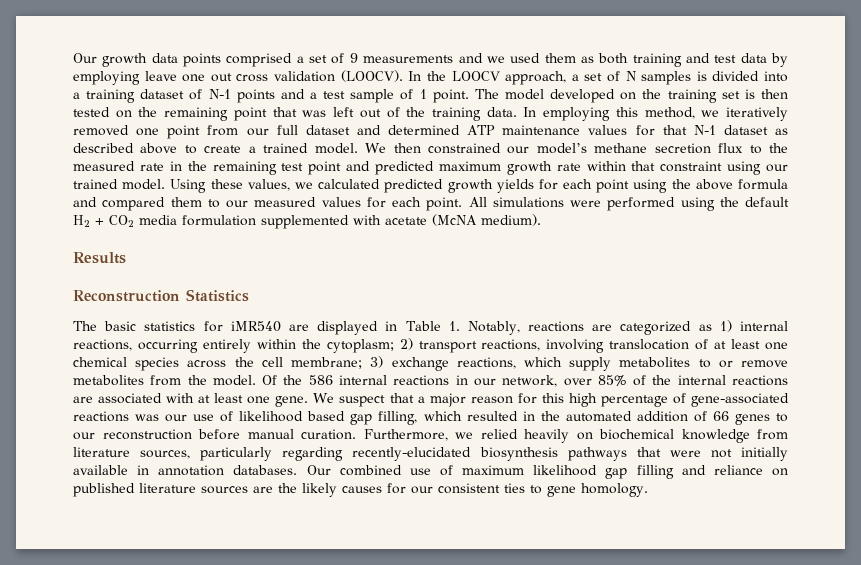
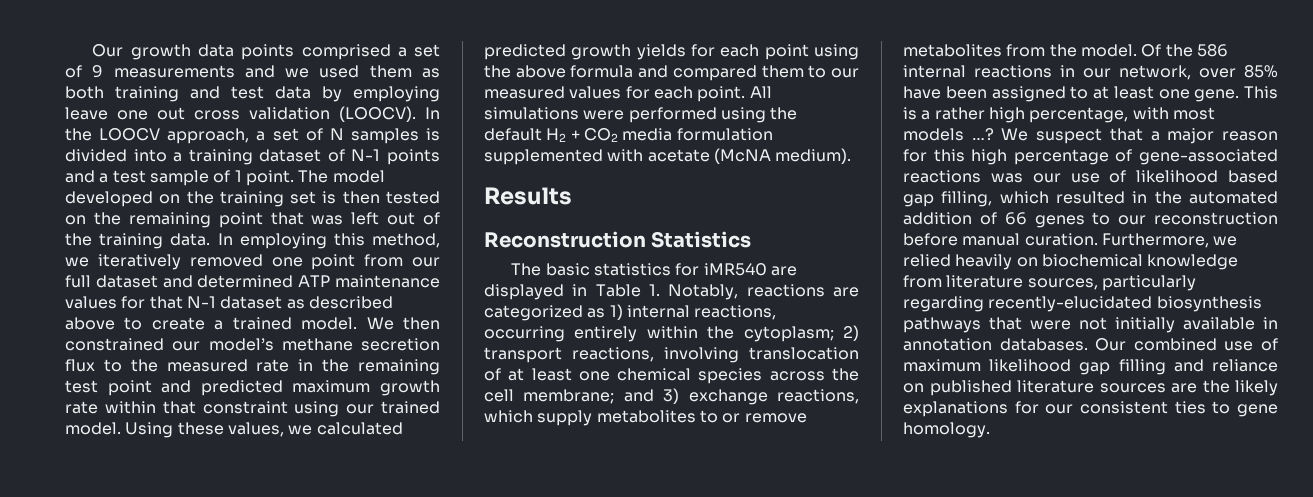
(363, 363) none -> [623,389,654,402] and
[633,375,788,386] [73,393,309,407] of the internal reactions are associated with at least one gene. -> [903,86,1278,102] [903,107,1215,123] [903,128,994,141] have been assigned to at least one gene. This is a rather high percentage, with most models …?
[342,486,382,493] causes -> [903,401,1008,417] explanations

